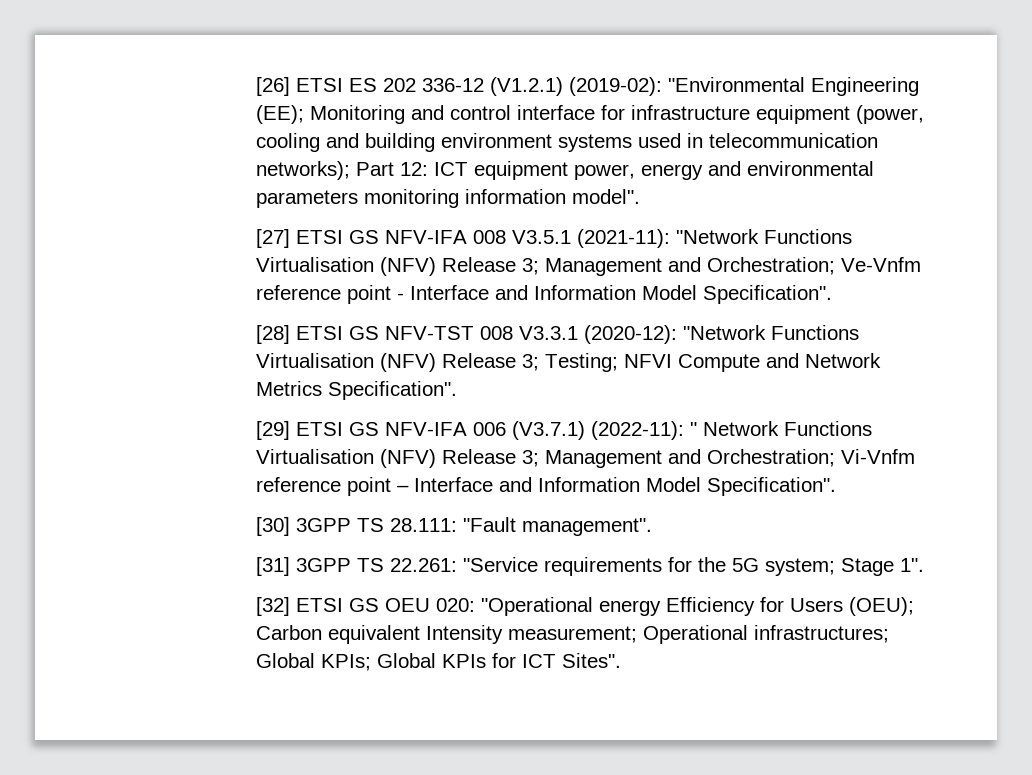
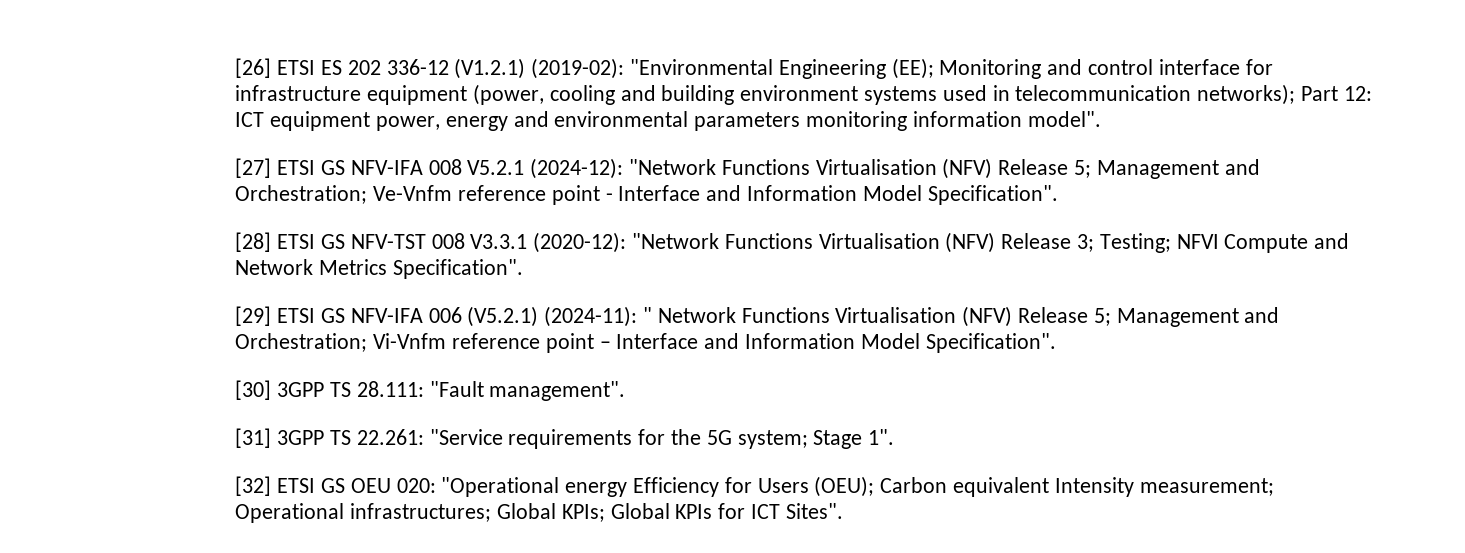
[512,229,853,248] [256,257,540,276] V3.5.1 (2021-11): "Network Functions Virtualisation (NFV) Release 3; -> [467,158,1091,179] V5.2.1 (2024-12): "Network Functions Virtualisation (NFV) Release 5;
[512,421,685,440] (V3.7.1) (2022-11): -> [467,306,638,327] (V5.2.1) (2024-11):
[522,450,540,467] 3; -> [1093,308,1111,326] 5;

